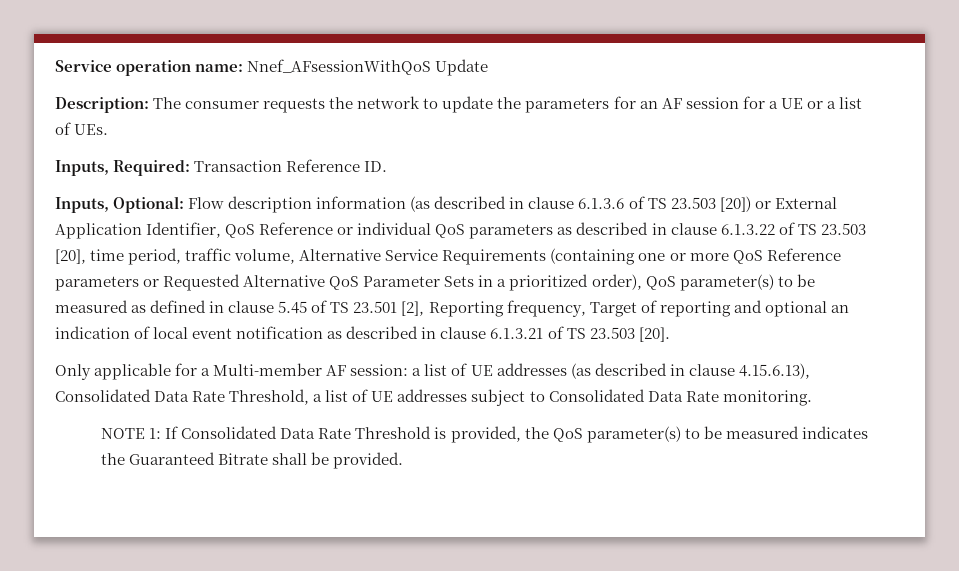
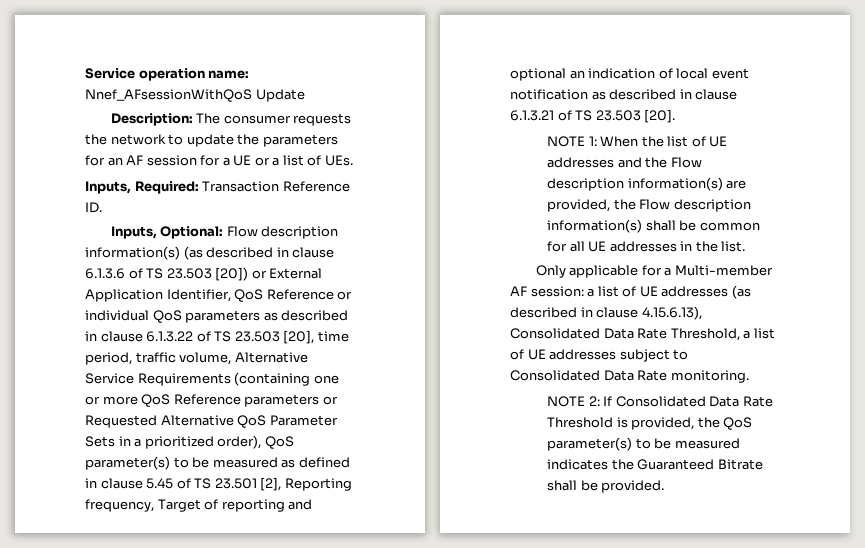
[316,196,407,209] information -> [85,246,180,260] information(s)
(670, 334) none -> [547,136,728,147] [547,157,702,168] [547,177,747,191] [547,199,751,212] [547,219,760,233] [547,241,746,252] // NOTE 1: When the list of UE addresses and the Flow description information(s) are provided, the Flow description information(s) shall be common for all UE addresses in the list.
[149,428,162,439] 1: -> [588,396,600,406] 2:

